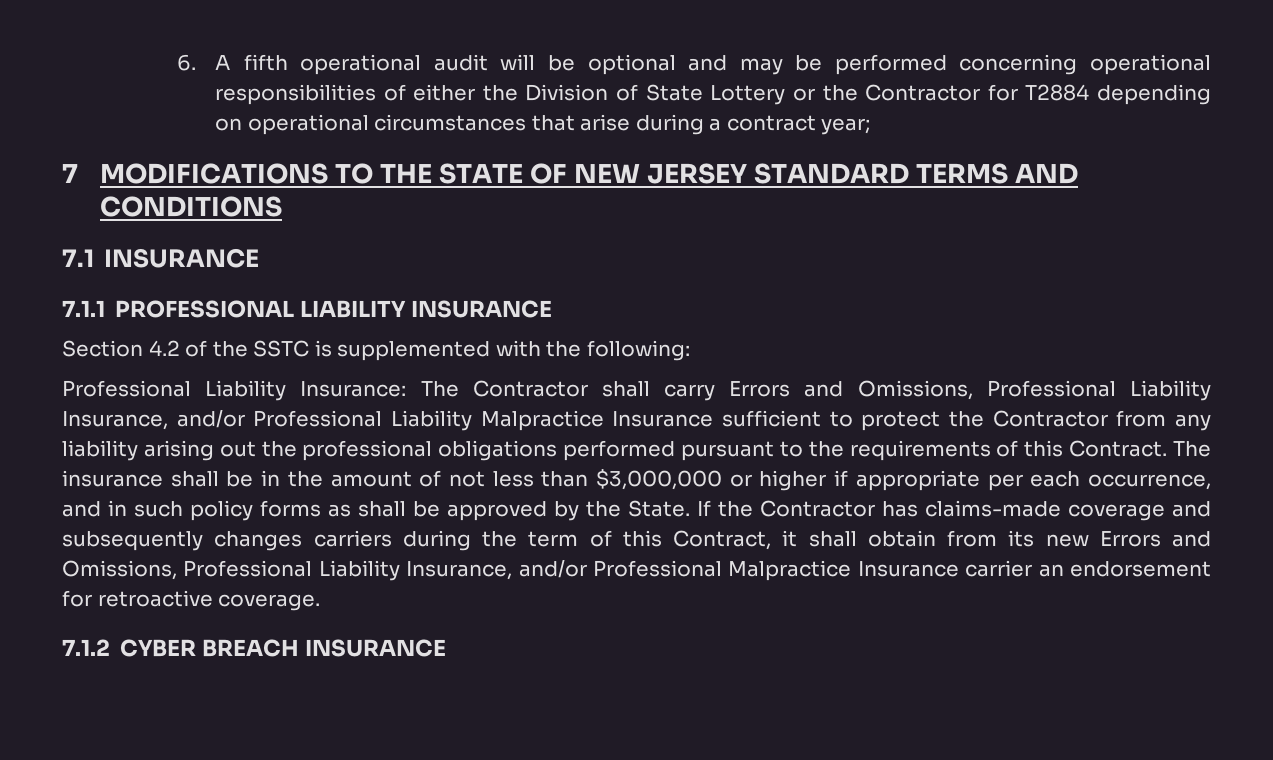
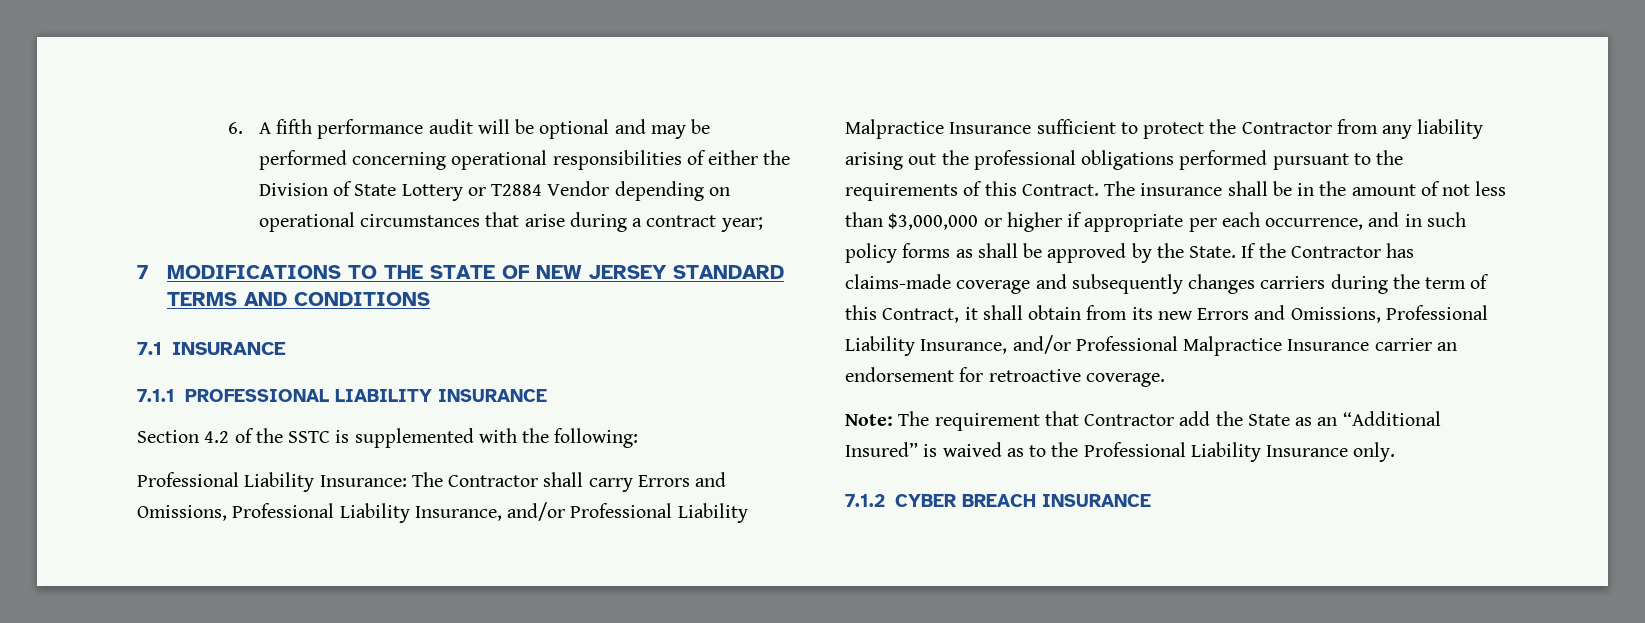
[300,54,422,75] operational -> [317,119,424,139] performance
[822,84,1090,101] the Contractor for T2884 -> [491,181,610,196] T2884 Vendor
(321, 602) none -> [845,411,1441,431] [845,442,1396,462] // Note: The requirement that Contractor add the State as an “Additional Insured” is waived as to the Professional Liability Insurance only.

